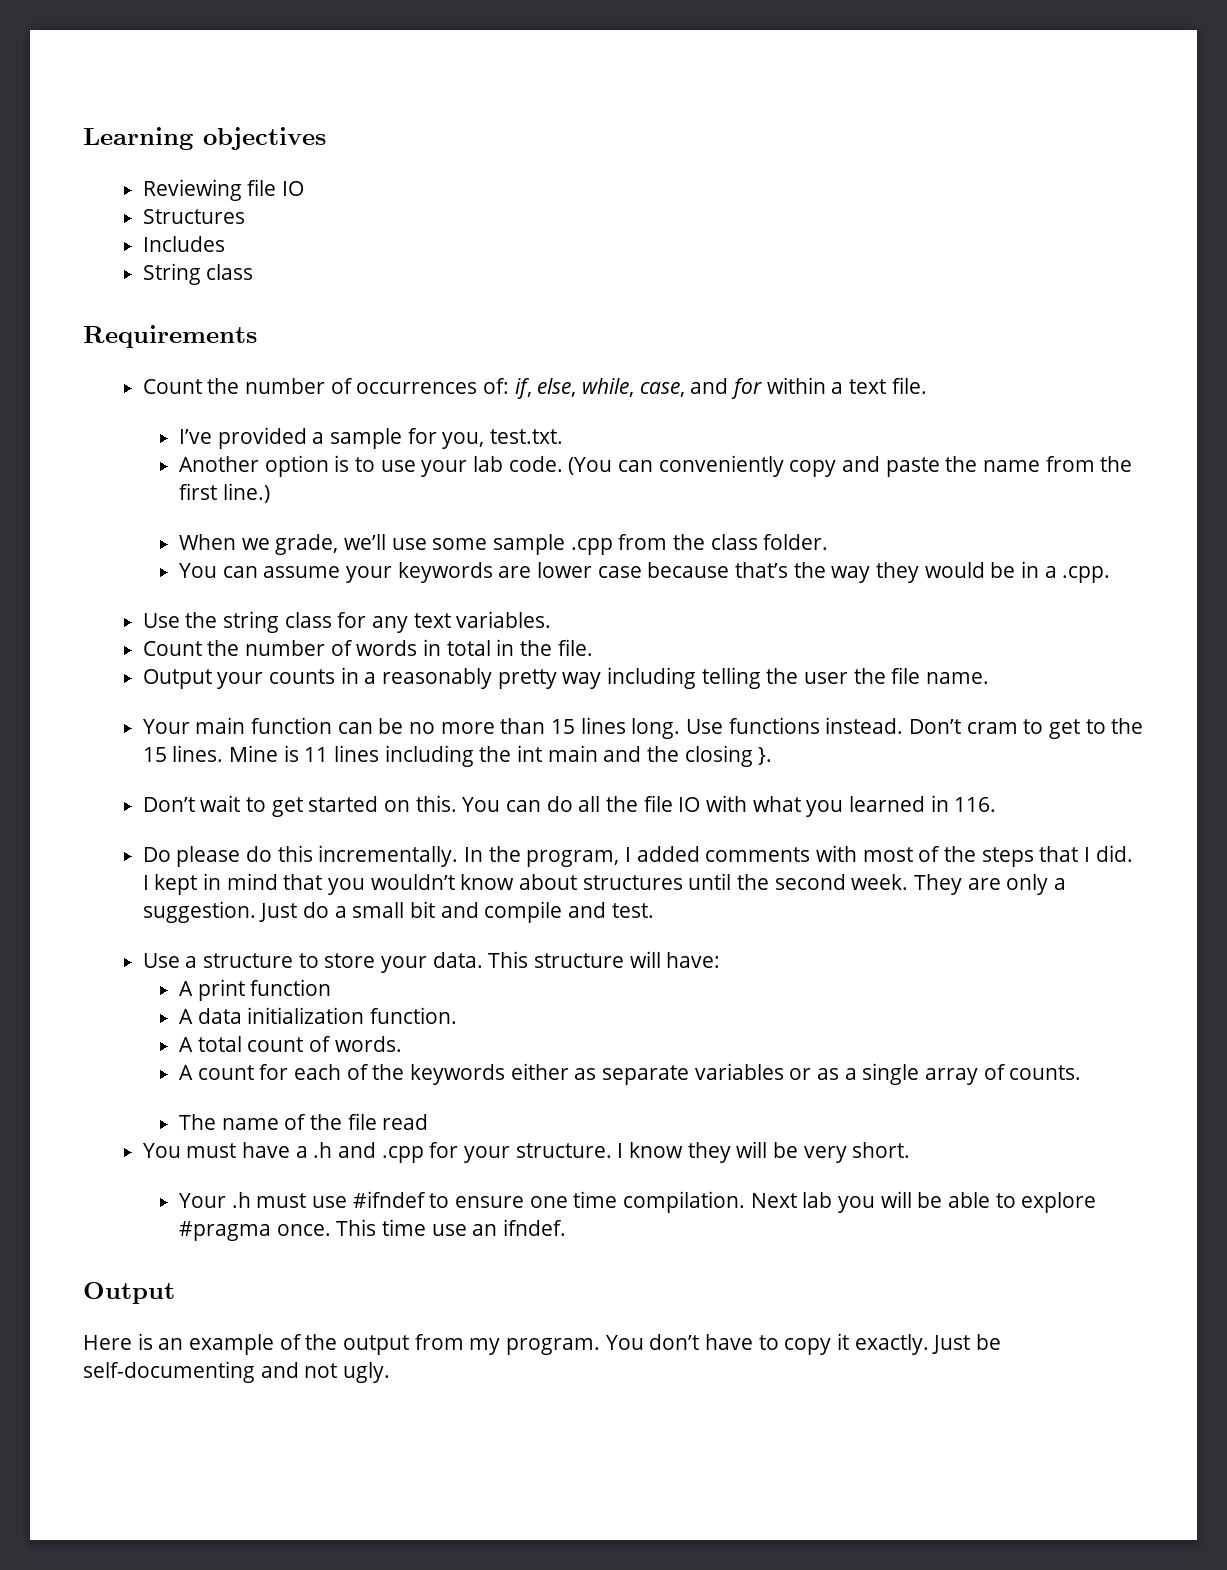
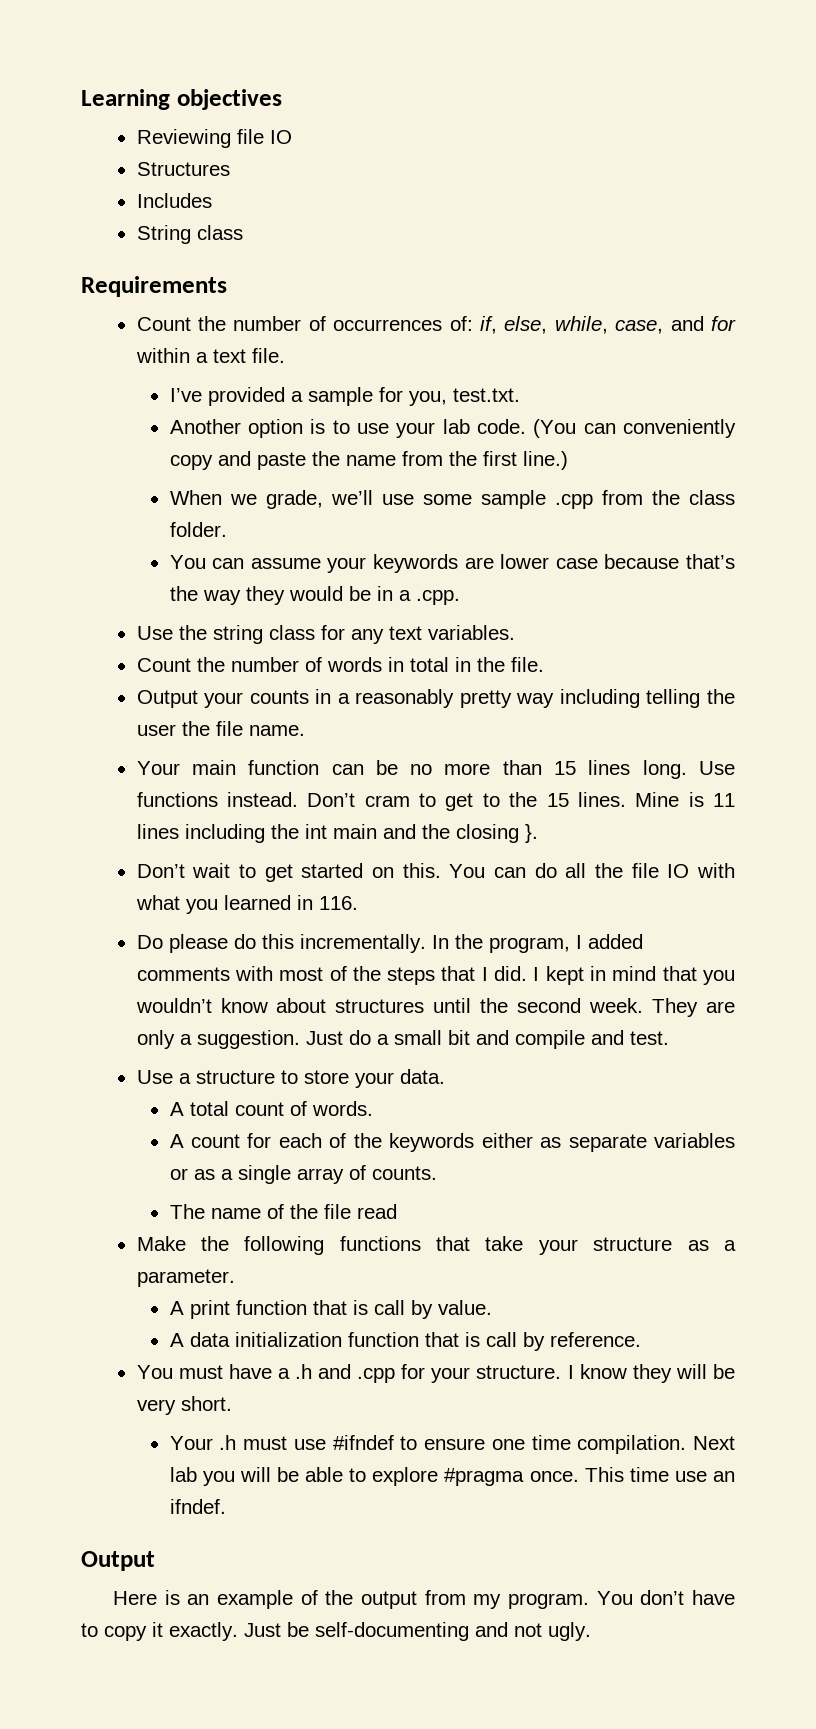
[488,951,721,968] [179,979,332,1001] [179,1007,458,1024] This structure will have: // A print function // A data initialization function. -> (445, 1076) none
(429, 1122) none -> [136,1236,736,1255] [136,1269,235,1287] [169,1300,492,1319] [169,1332,641,1351] // Make the following functions that take your structure as a parameter. // A print function that is call by value. // A data initialization function that is call by reference.

